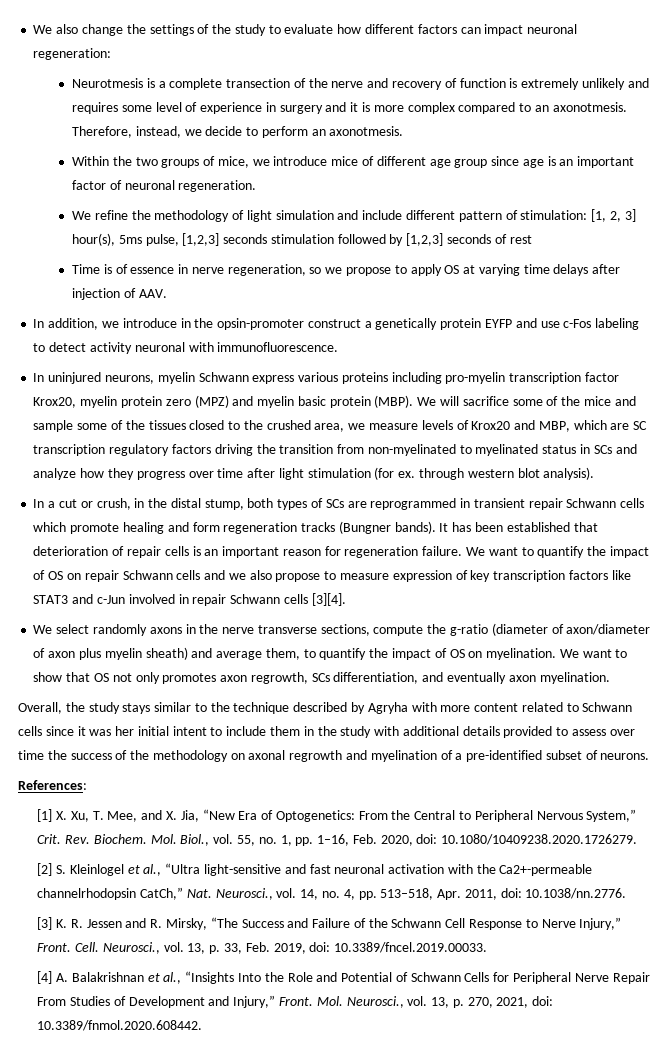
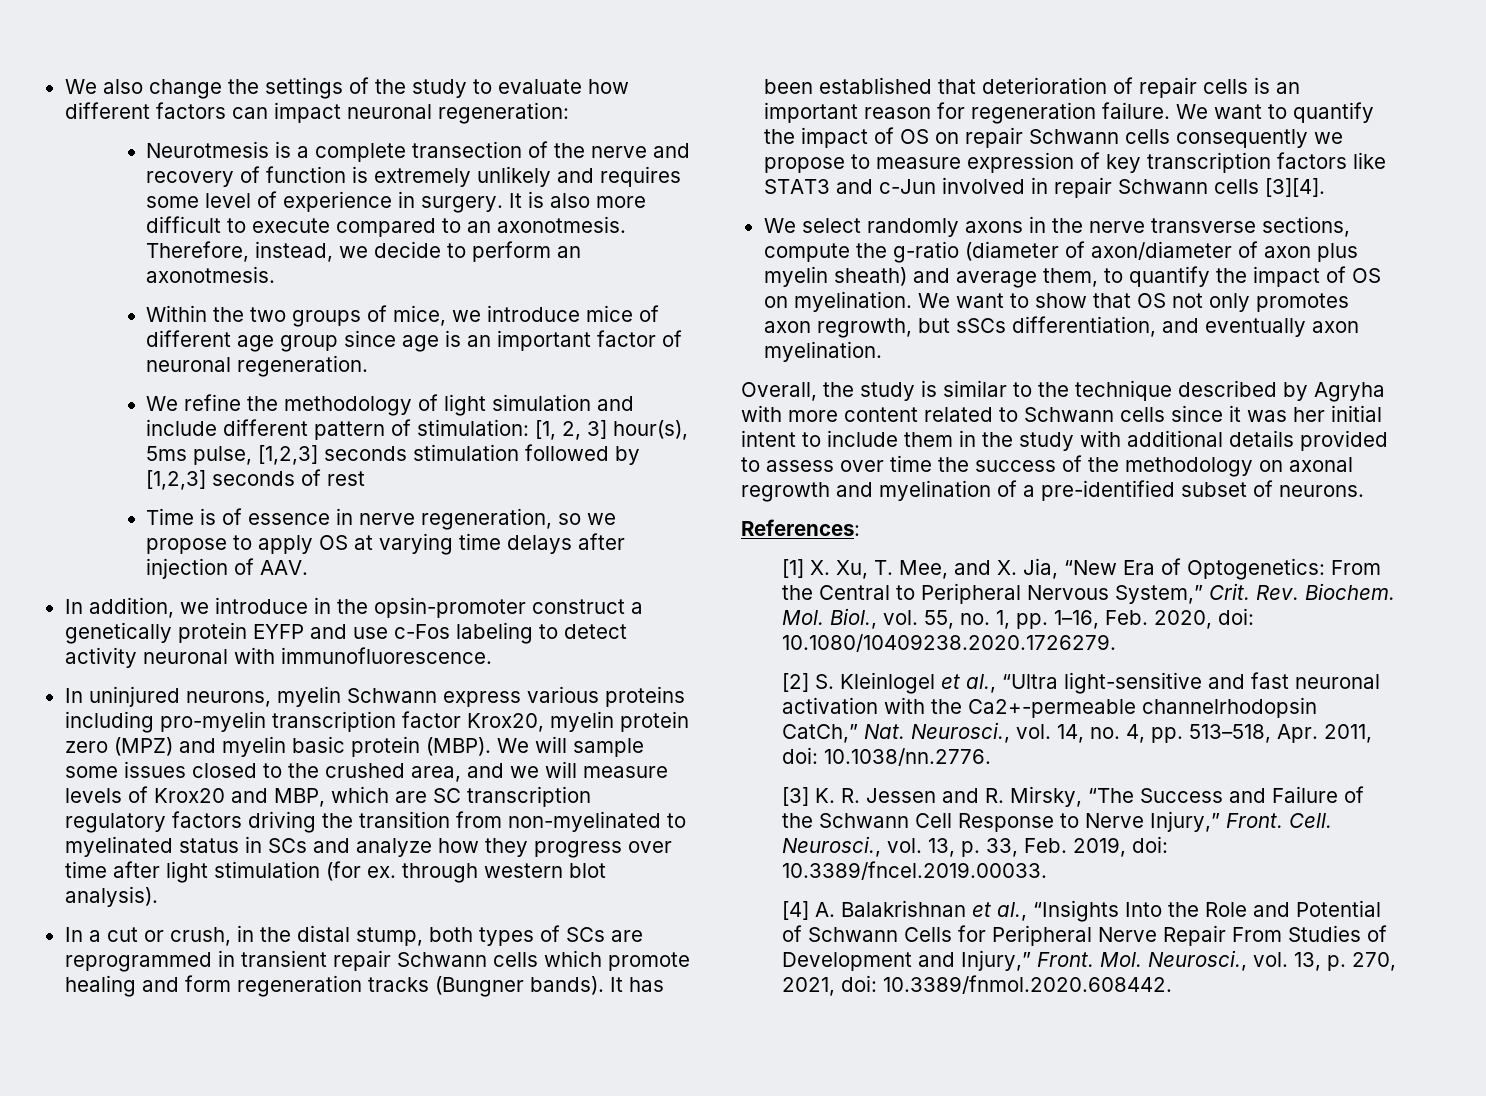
[279,102,455,114] surgery and it is more complex -> [421,191,647,213] [146,216,331,233] surgery. It is also more difficult to execute
[462,396,636,406] [33,420,186,432] sacrifice some of the mice and sample some of the tissues -> [572,738,644,757] [64,761,186,778] sample some issues
[348,423,366,430] we -> [466,761,577,778] and we will
[204,570,272,580] and we also -> [1175,129,1343,148] consequently we
[311,673,330,682] SCs -> [917,318,1006,333] but sSCs
[122,703,151,714] stays -> [921,380,937,397] is

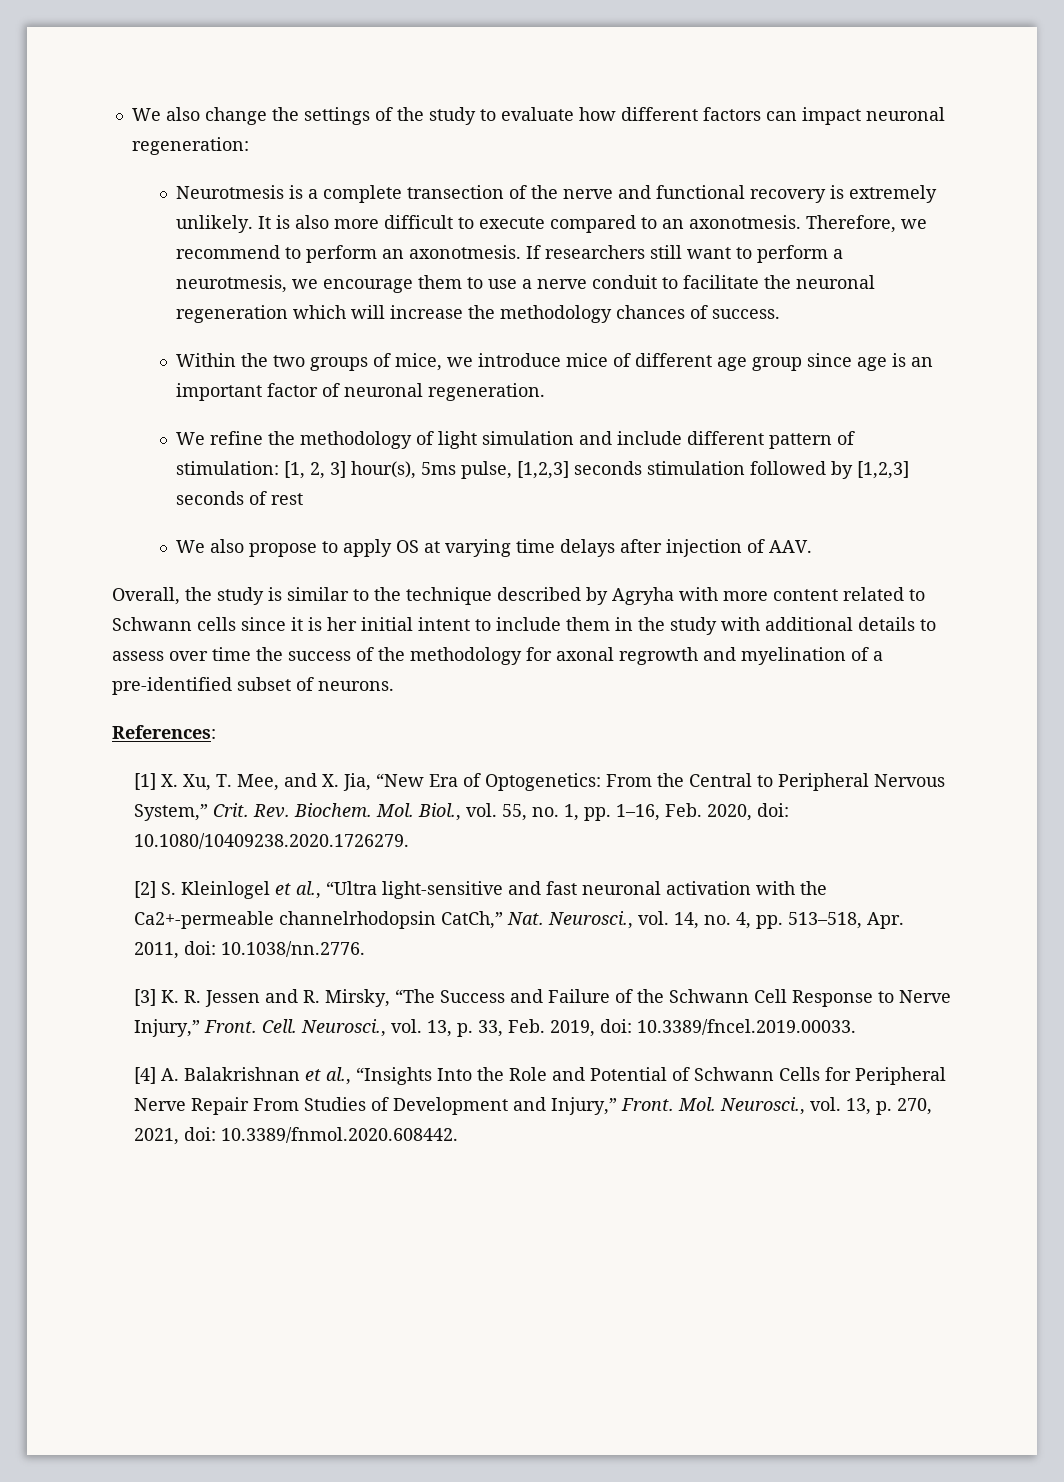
[146,166,682,187] [146,191,504,213] recovery of function is extremely unlikely and requires some level of experience in surgery. -> [656,185,938,203] [176,215,254,233] functional recovery is extremely unlikely.
[255,241,442,262] instead, we decide -> [901,219,928,229] [176,245,281,259] we recommend
(276, 274) none -> [526,245,844,263] [176,275,876,293] [176,305,781,323] If researchers still want to perform a neurotmesis, we encourage them to use a nerve conduit to facilitate the neuronal regeneration which will increase the methodology chances of success.
[146,508,617,530] Time is of essence in nerve regeneration, so we -> [176,539,245,553] We also
[64,597,643,618] [64,622,627,644] [64,647,492,668] [64,686,685,707] [64,711,689,733] [64,736,644,757] [64,761,668,782] [64,786,591,807] [64,811,686,833] [64,836,672,858] [64,861,606,883] [64,886,158,907] [64,925,643,946] [64,950,690,972] [64,975,664,997] [763,77,1300,98] [763,102,1374,124] [763,127,1343,148] [763,152,1386,173] [763,177,1325,198] [763,216,1350,237] [763,241,1358,263] [763,266,1381,288] [763,291,1349,312] [763,316,1359,338] [763,341,882,362] // In addition, we introduce in the opsin-promoter construct a genetically protein EYFP and use c-Fos labeling to detect activity neuronal with immunofluorescence. // In uninjured neurons, myelin Schwann express various proteins including pro-myelin transcription factor Krox20, myelin protein zero (MPZ) and myelin basic protein (MBP). We will sample some issues closed to the crushed area, and we will measure levels of Krox20 and MBP, which are SC transcription regulatory factors driving the transition from non-myelinated to myelinated status in SCs and analyze how they progress over time after light stimulation (for ex. through western blot analysis). // In a cut or crush, in the distal stump, both types of SCs are reprogrammed in transient repair Schwann cells which promote healing and form regeneration tracks (Bungner bands). It has been established that deterioration of repair cells is an important reason for regeneration failure. We want to quantify the impact of OS on repair Schwann cells consequently we propose to measure expression of key transcription factors like STAT3 and c-Jun involved in repair Schwann cells [3][4]. // We select randomly axons in the nerve transverse sections, compute the g-ratio (diameter of axon/diameter of axon plus myelin sheath) and average them, to quantify the impact of OS on myelination. We want to show that OS not only promotes axon regrowth, but sSCs differentiation, and eventually axon myelination. -> (813, 546) none
[1247,410,1287,422] was -> [308,617,322,631] is
[1300,430,1388,451] provided -> (915, 624) none
[1259,460,1283,472] on -> [526,647,552,661] for

